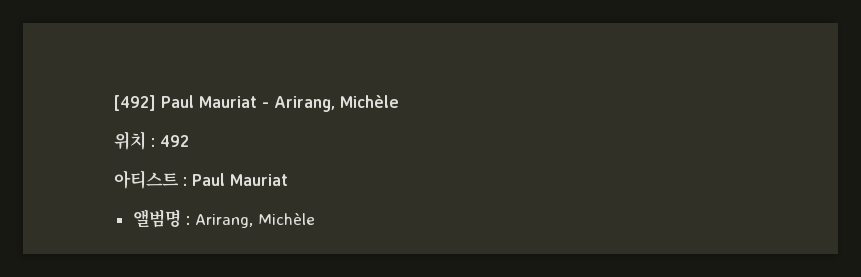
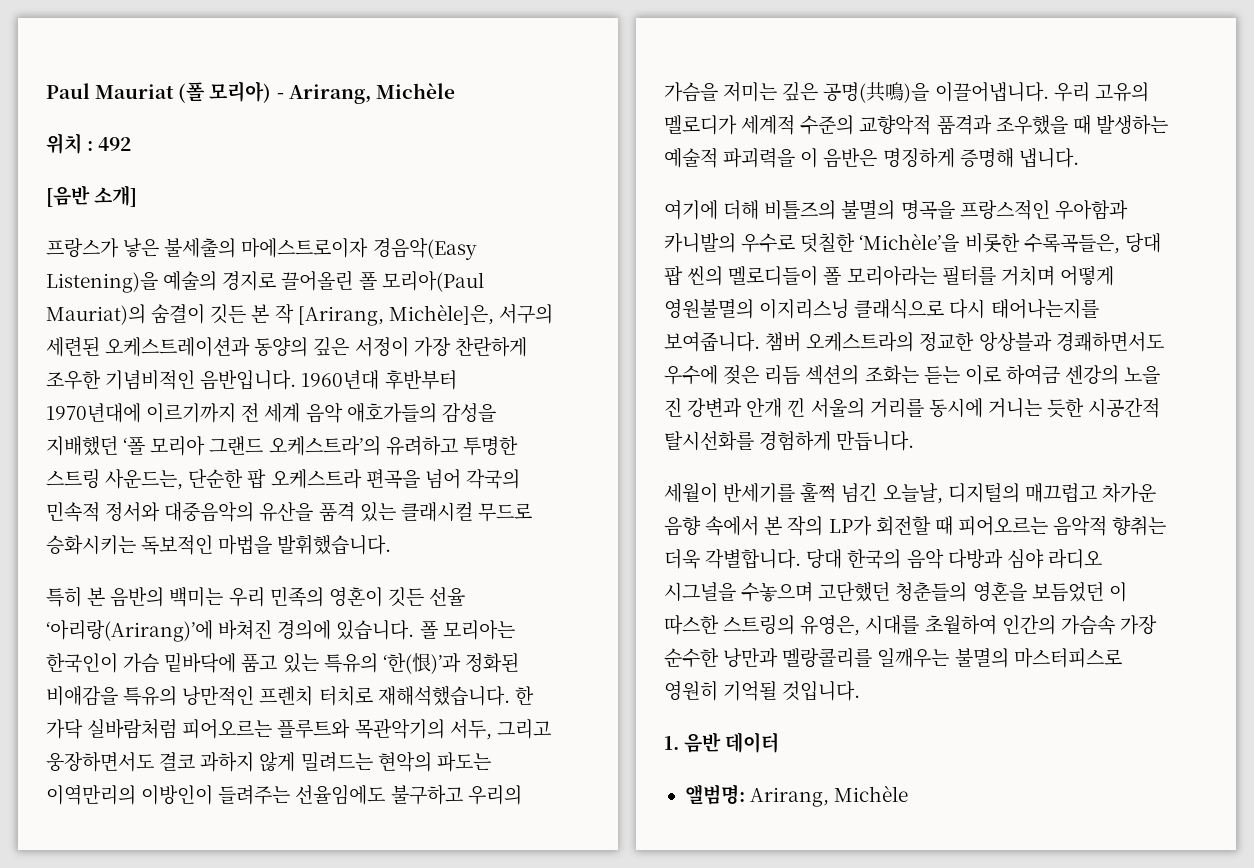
[114,95,257,111] [492] Paul Mauriat -> [46,81,272,103] Paul Mauriat (폴 모리아)
[114,170,288,189] [132,209,190,228] 아티스트 : Paul Mauriat // 앨범명 : -> [46,185,138,207] [46,237,477,260] [46,271,484,293] [46,304,553,326] [46,337,527,357] [46,370,457,390] [46,402,496,423] [46,436,518,456] [46,468,520,490] [46,501,532,522] [46,534,392,555] [46,586,466,607] [46,619,515,642] [46,653,519,674] [46,686,534,706] [46,718,551,740] [46,751,491,772] [46,784,522,805] [664,82,1149,103] [664,114,1168,135] [664,148,1079,168] [664,200,1128,220] [664,232,1161,254] [664,265,1114,286] [664,299,1099,319] [664,332,1164,352] [664,365,1161,385] [664,398,1161,418] [664,431,915,451] [664,482,1156,504] [664,515,1167,536] [664,548,1102,569] [664,582,1127,602] [664,614,1157,636] [664,648,1122,668] [664,680,861,701] [664,732,780,753] [684,784,745,805] [음반 소개] // 프랑스가 낳은 불세출의 마에스트로이자 경음악(Easy Listening)을 예술의 경지로 끌어올린 폴 모리아(Paul Mauriat)의 숨결이 깃든 본 작 [Arirang, Michèle]은, 서구의 세련된 오케스트레이션과 동양의 깊은 서정이 가장 찬란하게 조우한 기념비적인 음반입니다. 1960년대 후반부터 1970년대에 이르기까지 전 세계 음악 애호가들의 감성을 지배했던 ‘폴 모리아 그랜드 오케스트라’의 유려하고 투명한 스트링 사운드는, 단순한 팝 오케스트라 편곡을 넘어 각국의 민속적 정서와 대중음악의 유산을 품격 있는 클래시컬 무드로 승화시키는 독보적인 마법을 발휘했습니다. // 특히 본 음반의 백미는 우리 민족의 영혼이 깃든 선율 ‘아리랑(Arirang)’에 바쳐진 경의에 있습니다. 폴 모리아는 한국인이 가슴 밑바닥에 품고 있는 특유의 ‘한(恨)’과 정화된 비애감을 특유의 낭만적인 프렌치 터치로 재해석했습니다. 한 가닥 실바람처럼 피어오르는 플루트와 목관악기의 서두, 그리고 웅장하면서도 결코 과하지 않게 밀려드는 현악의 파도는 이역만리의 이방인이 들려주는 선율임에도 불구하고 우리의 가슴을 저미는 깊은 공명(共鳴)을 이끌어냅니다. 우리 고유의 멜로디가 세계적 수준의 교향악적 품격과 조우했을 때 발생하는 예술적 파괴력을 이 음반은 명징하게 증명해 냅니다. // 여기에 더해 비틀즈의 불멸의 명곡을 프랑스적인 우아함과 카니발의 우수로 덧칠한 ‘Michèle’을 비롯한 수록곡들은, 당대 팝 씬의 멜로디들이 폴 모리아라는 필터를 거치며 어떻게 영원불멸의 이지리스닝 클래식으로 다시 태어나는지를 보여줍니다. 챔버 오케스트라의 정교한 앙상블과 경쾌하면서도 우수에 젖은 리듬 섹션의 조화는 듣는 이로 하여금 센강의 노을 진 강변과 안개 낀 서울의 거리를 동시에 거니는 듯한 시공간적 탈시선화를 경험하게 만듭니다. // 세월이 반세기를 훌쩍 넘긴 오늘날, 디지털의 매끄럽고 차가운 음향 속에서 본 작의 LP가 회전할 때 피어오르는 음악적 향취는 더욱 각별합니다. 당대 한국의 음악 다방과 심야 라디오 시그널을 수놓으며 고단했던 청춘들의 영혼을 보듬었던 이 따스한 스트링의 유영은, 시대를 초월하여 인간의 가슴속 가장 순수한 낭만과 멜랑콜리를 일깨우는 불멸의 마스터피스로 영원히 기억될 것입니다. // 1. 음반 데이터 // 앨범명:

